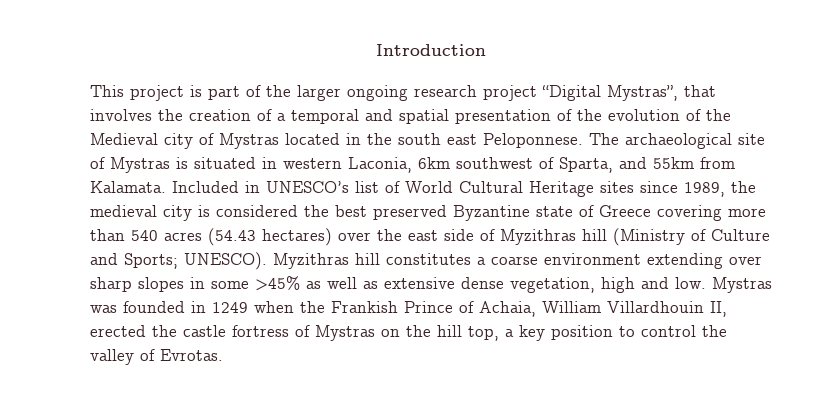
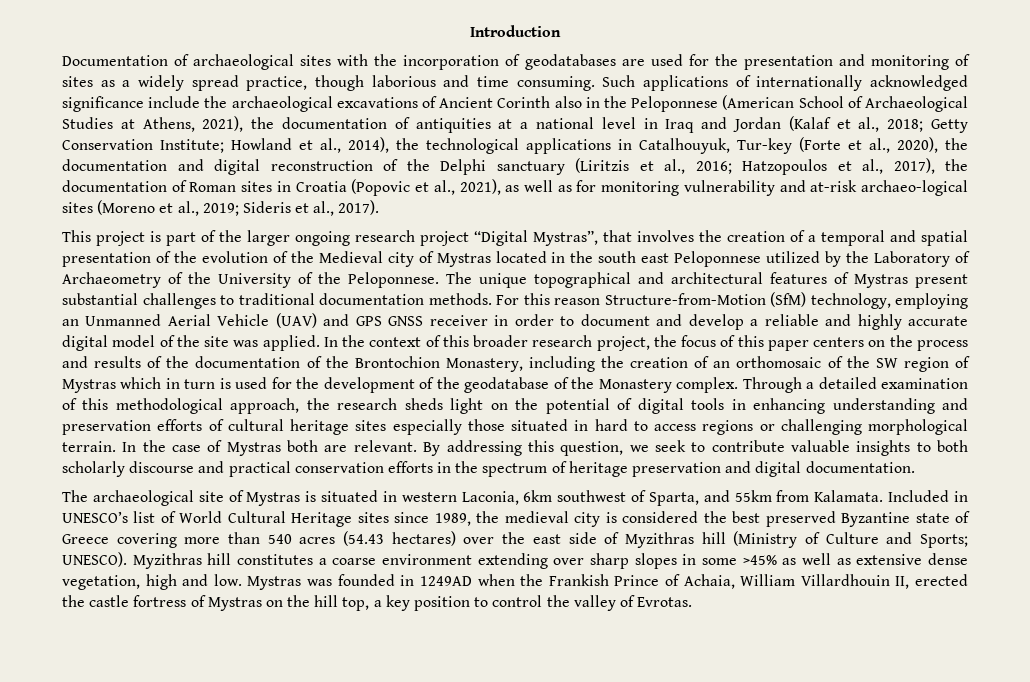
(486, 50) none -> [62,54,970,70] [62,75,968,91] [62,95,969,112] [62,116,968,133] [62,137,968,154] [62,158,968,175] [62,179,968,196] [62,200,380,216] // Documentation of archaeological sites with the incorporation of geodatabases are used for the presentation and monitoring of sites as a widely spread practice, though laborious and time consuming. Such applications of internationally acknowledged significance include the archaeological excavations of Ancient Corinth also in the Peloponnese (American School of Archaeological Studies at Athens, 2021), the documentation of antiquities at a national level in Iraq and Jordan (Kalaf et al., 2018; Getty Conservation Institute; Howland et al., 2014), the technological applications in Catalhouyuk, Tur-key (Forte et al., 2020), the documentation and digital reconstruction of the Delphi sanctuary (Liritzis et al., 2016; Hatzopoulos et al., 2017), the documentation of Roman sites in Croatia (Popovic et al., 2021), as well as for monitoring vulnerability and at-risk archaeo-logical sites (Moreno et al., 2019; Sideris et al., 2017).
[483,133,583,148] Peloponnese. -> [674,251,971,267] [62,272,968,288] [62,292,968,309] [62,313,969,330] [62,335,968,351] [62,356,970,372] [62,377,969,393] [62,398,969,414] [62,419,968,435] [62,440,969,456] [62,461,915,477] Peloponnese utilized by the Laboratory of Archaeometry of the University of the Peloponnese. The unique topographical and architectural features of Mystras present substantial challenges to traditional documentation methods. For this reason Structure-from-Motion (SfM) technology, employing an Unmanned Aerial Vehicle (UAV) and GPS GNSS receiver in order to document and develop a reliable and highly accurate digital model of the site was applied. In the context of this broader research project, the focus of this paper centers on the process and results of the documentation of the Brontochion Monastery, including the creation of an orthomosaic of the SW region of Mystras which in turn is used for the development of the geodatabase of the Monastery complex. Through a detailed examination of this methodological approach, the research sheds light on the potential of digital tools in enhancing understanding and preservation efforts of cultural heritage sites especially those situated in hard to access regions or challenging morphological terrain. In the case of Mystras both are relevant. By addressing this question, we seek to contribute valuable insights to both scholarly discourse and practical conservation efforts in the spectrum of heritage preservation and digital documentation. //
[212,302,248,313] 1249 -> [419,576,472,586] 1249AD

